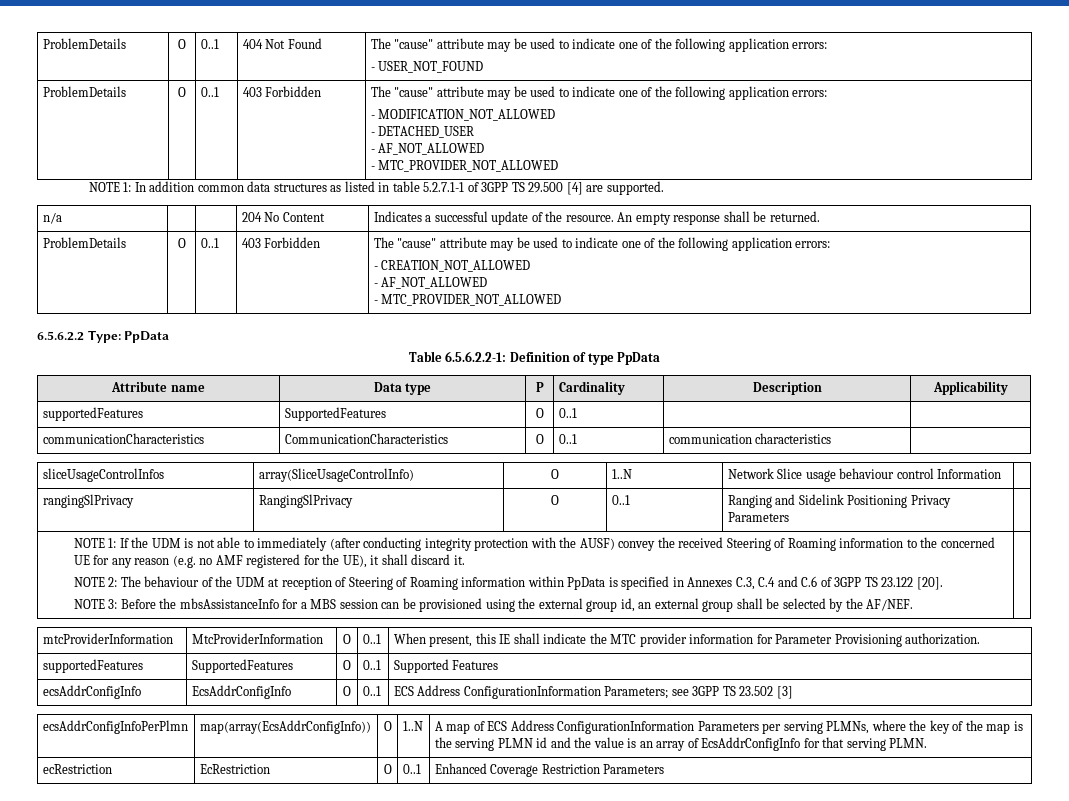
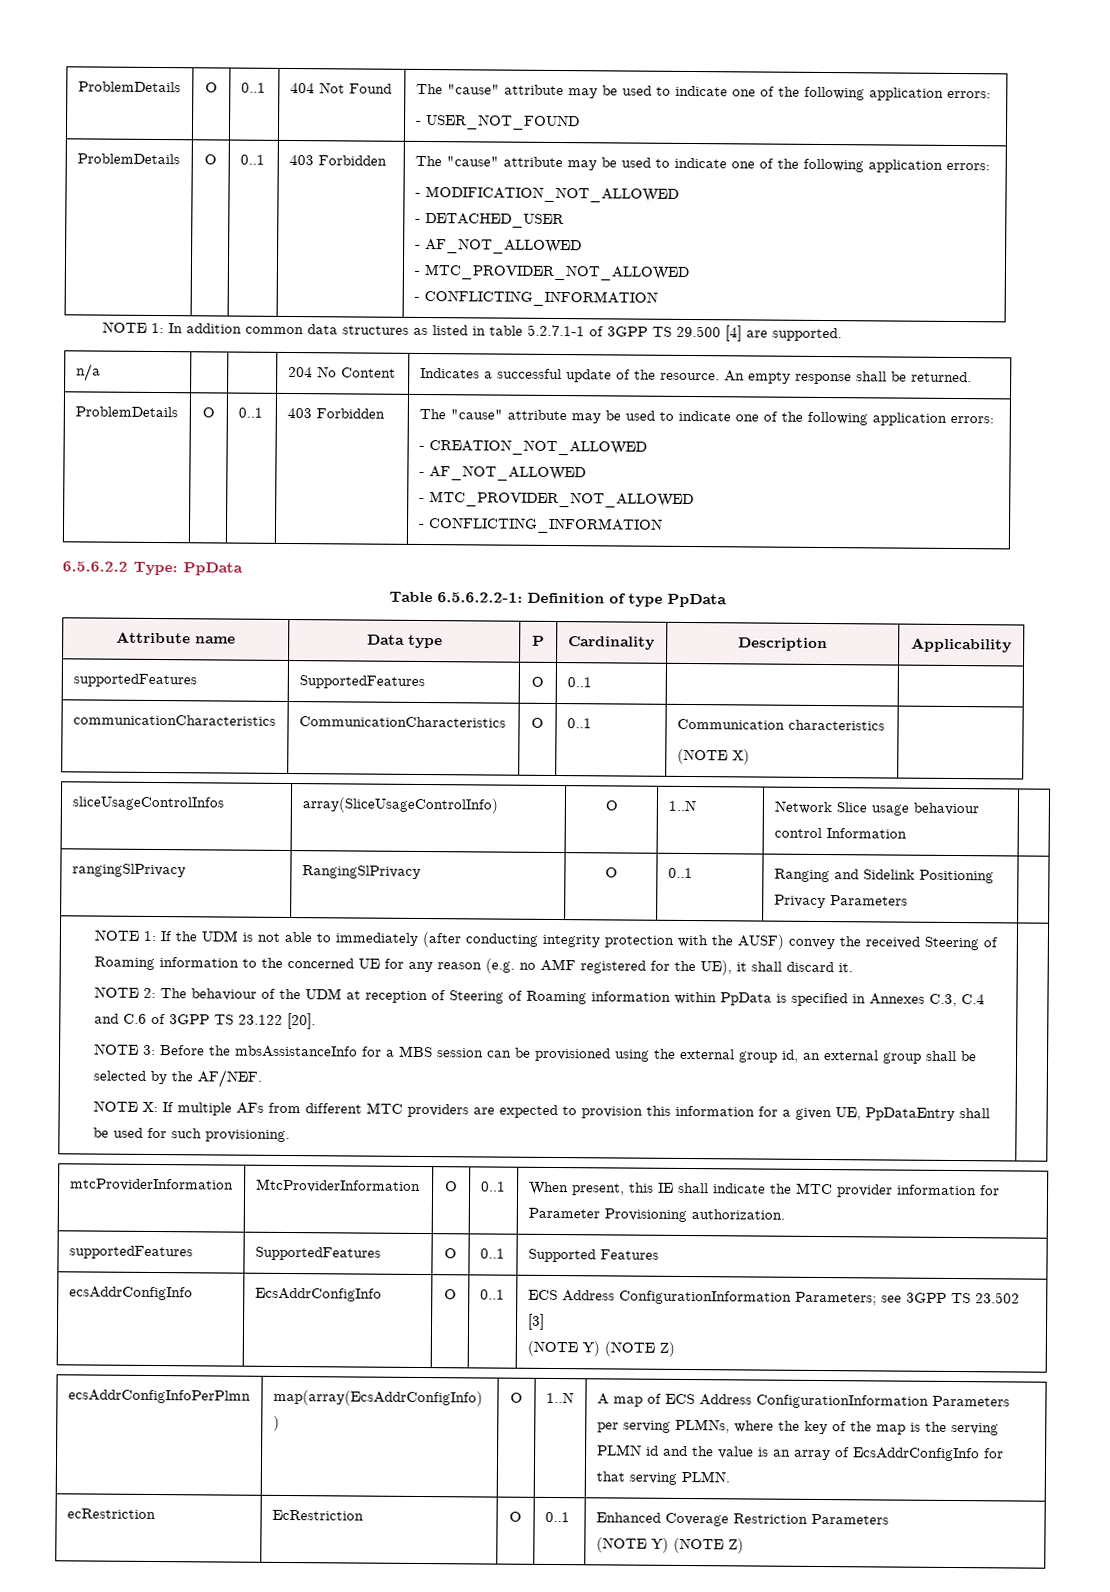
(559, 166) none -> [413,290,658,307] // - CONFLICTING_INFORMATION
(562, 300) none -> [418,517,663,534] // - CONFLICTING_INFORMATION
[668,434,752,444] communication -> [676,718,785,730] Communication
(832, 438) none -> [676,748,750,765] // (NOTE X)
(914, 605) none -> [92,1100,990,1122] [92,1127,290,1143] // NOTE X: If multiple AFs from different MTC providers are expected to provision this information for a given UE, PpDataEntry shall be used for such provisioning.
(793, 692) none -> [526,1340,675,1357] // (NOTE Y) (NOTE Z)
(665, 769) none -> [595,1537,744,1554] // (NOTE Y) (NOTE Z)

